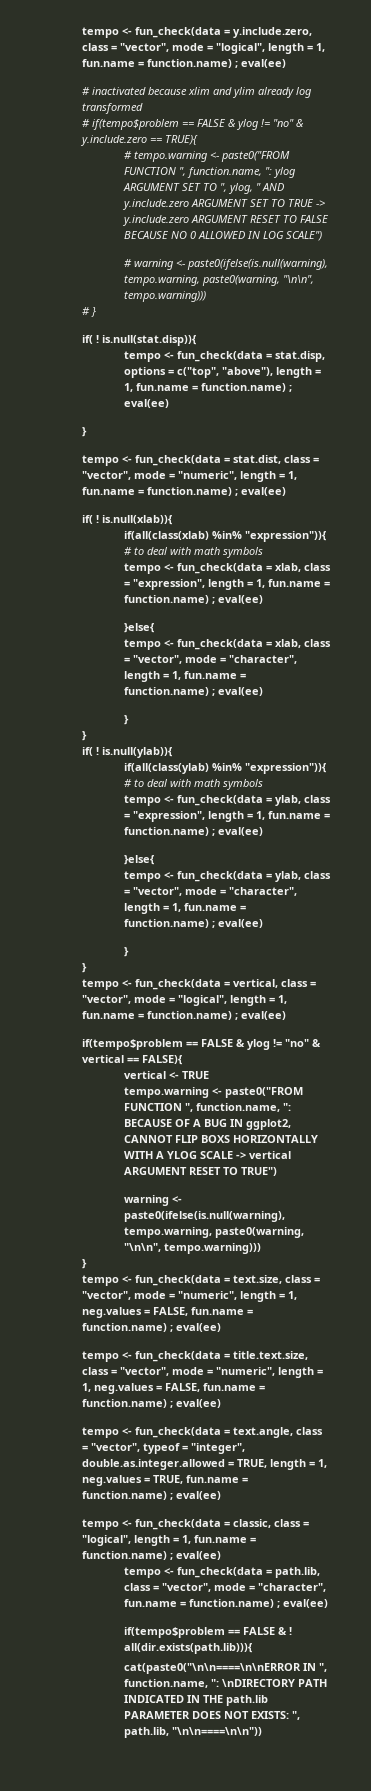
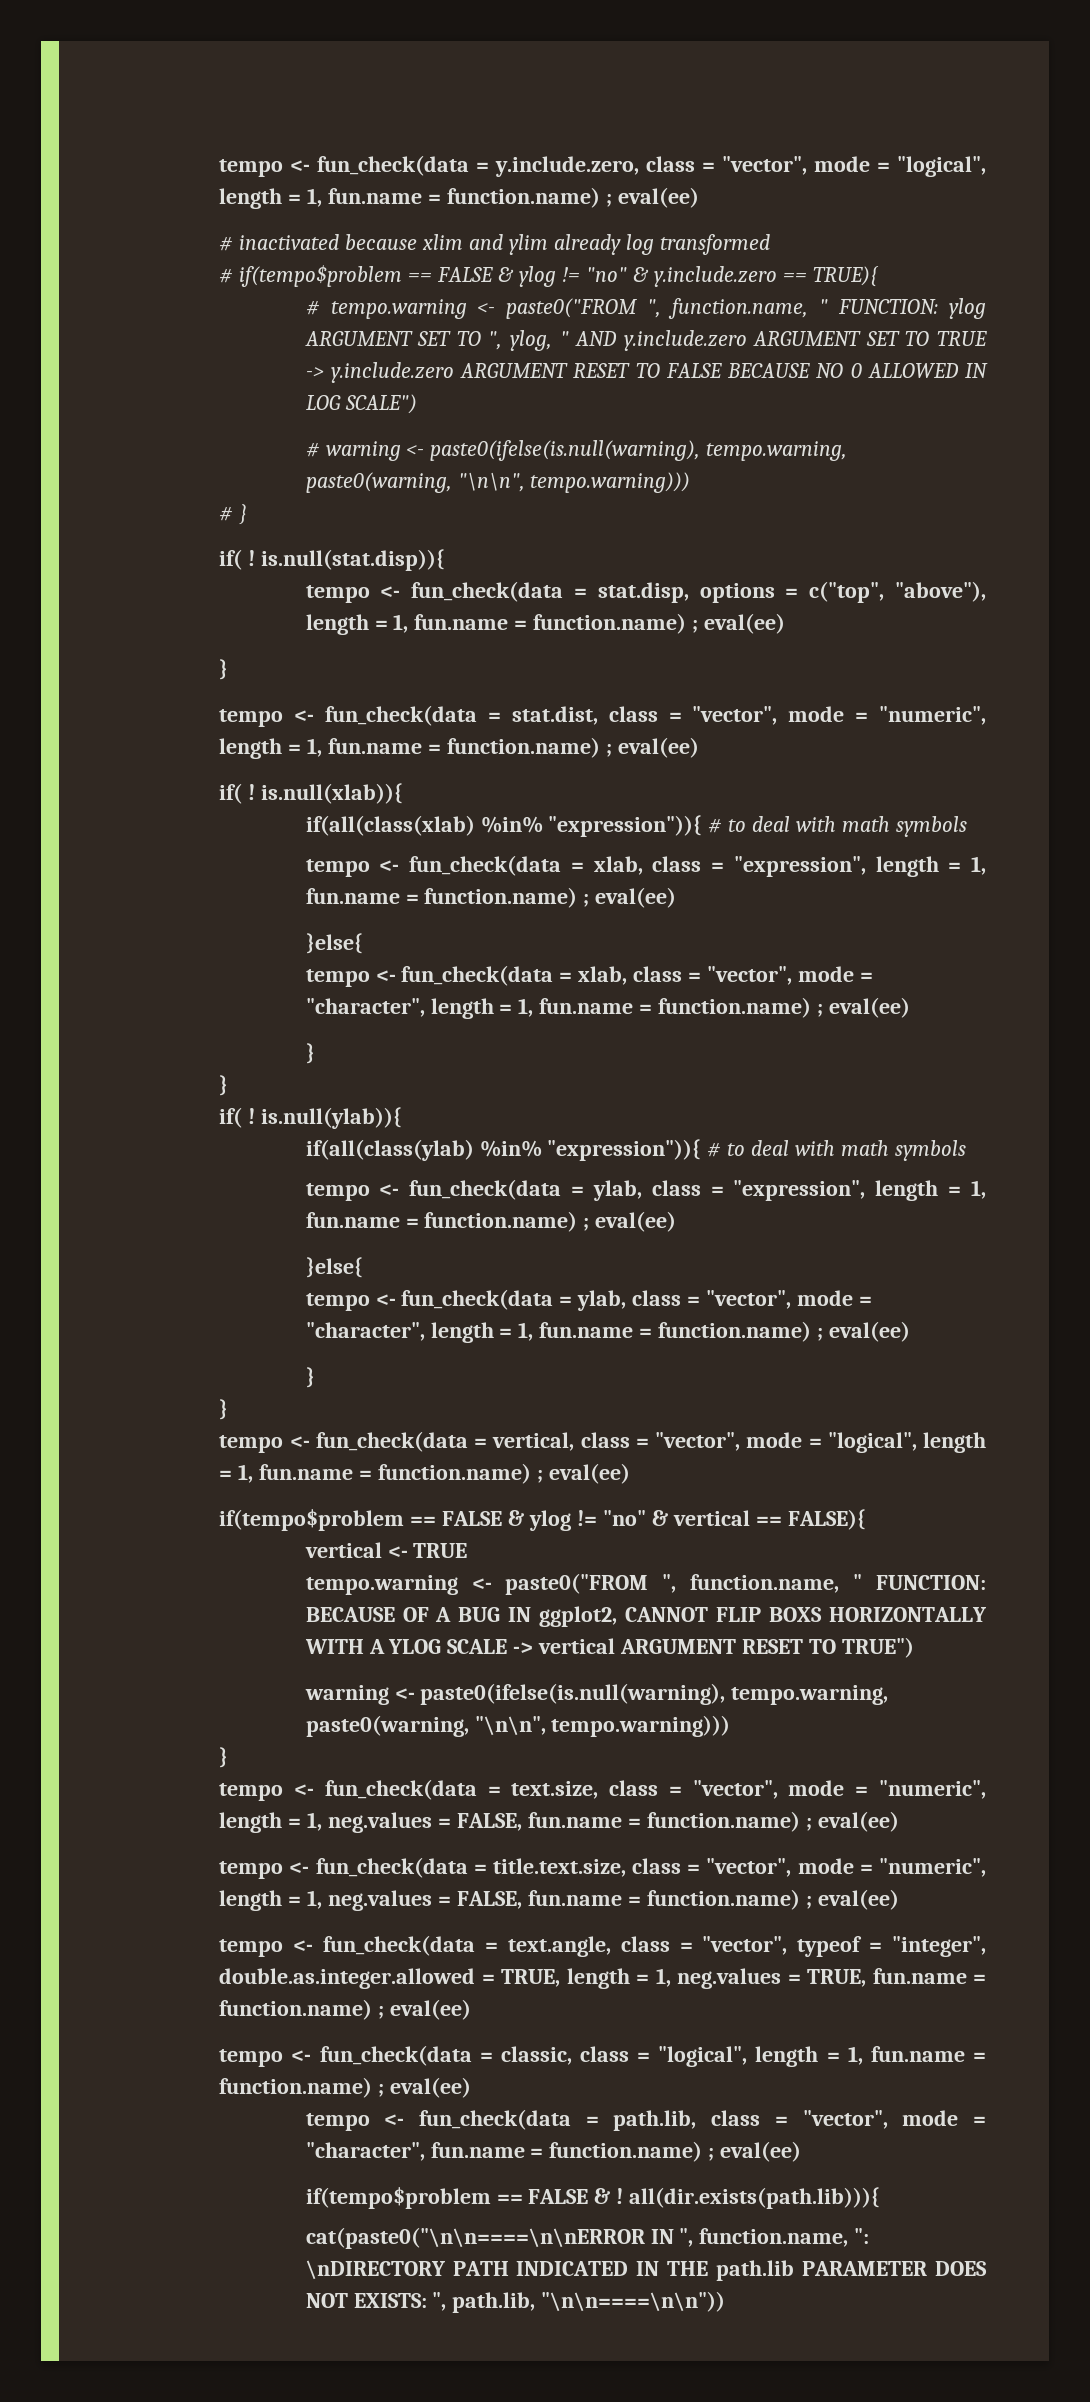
[123,167,272,178] FUNCTION ", function.name, ": -> [647,298,939,319] ", function.name, " FUNCTION:
[123,1103,291,1112] FUNCTION ", function.name, ": -> [662,1574,986,1593] ", function.name, " FUNCTION:

